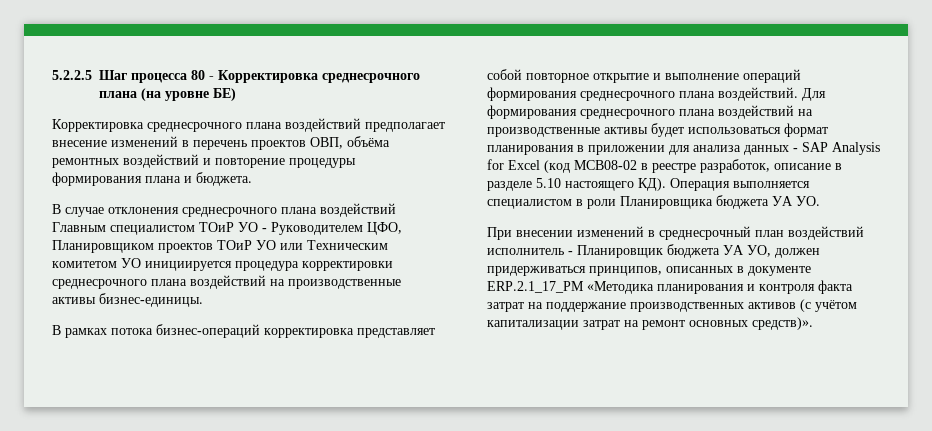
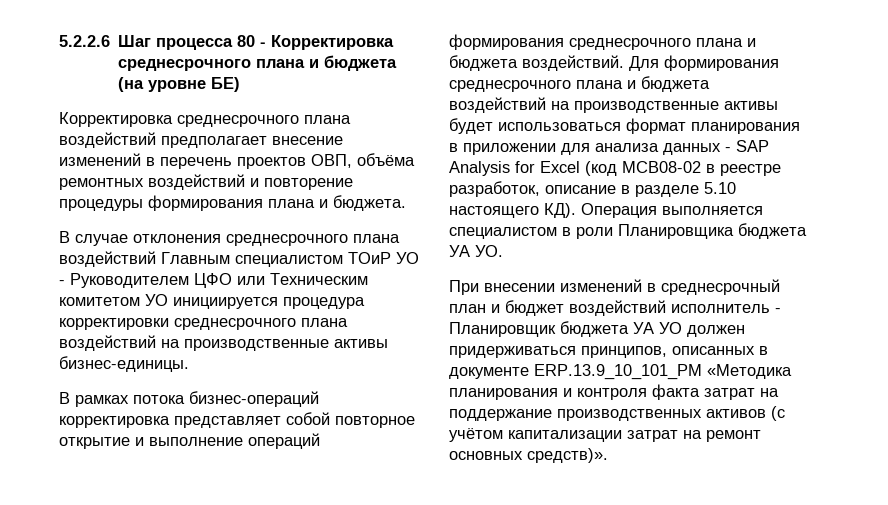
[52,70,92,80] 5.2.2.5 -> [59,35,110,47] 5.2.2.6
(137, 94) none -> [309,55,398,71] и бюджета
[367,222,402,235] [52,240,276,253] ЦФО, Планировщиком проектов ТОиР УО -> [194,273,232,288] ЦФО
(715, 94) none -> [747,38,756,47] [449,55,518,71] и бюджета
(715, 112) none -> [627,76,710,92] и бюджета
(784, 233) none -> [491,300,564,316] и бюджет
[747,245,771,257] УО, -> [659,322,682,334] УО
[487,281,584,293] ERP.2.1_17_PM -> [534,364,702,380] ERP.13.9_10_101_PM

